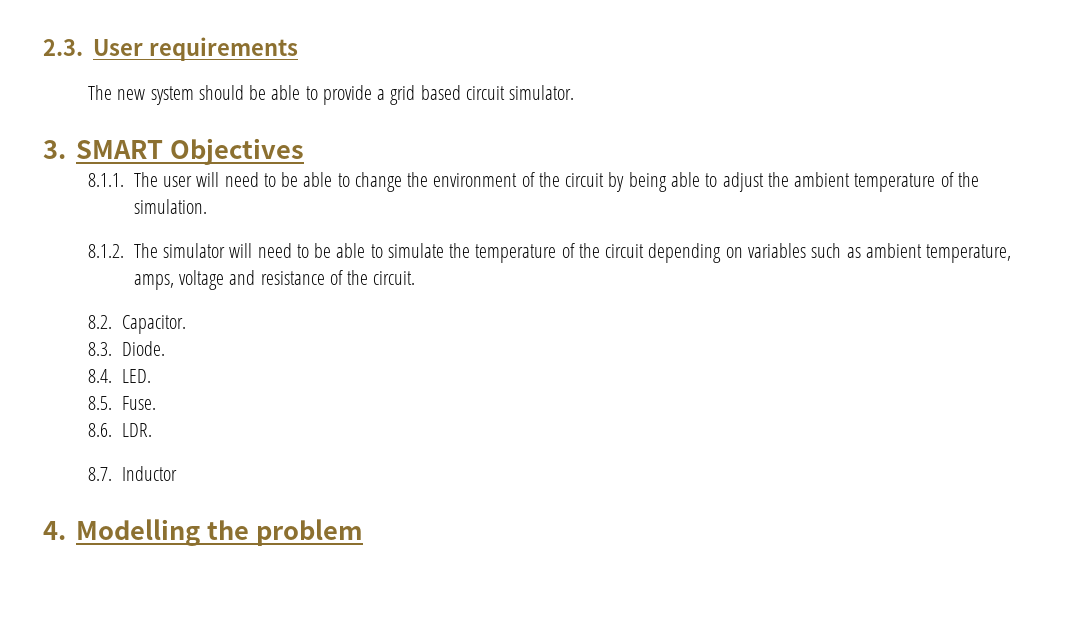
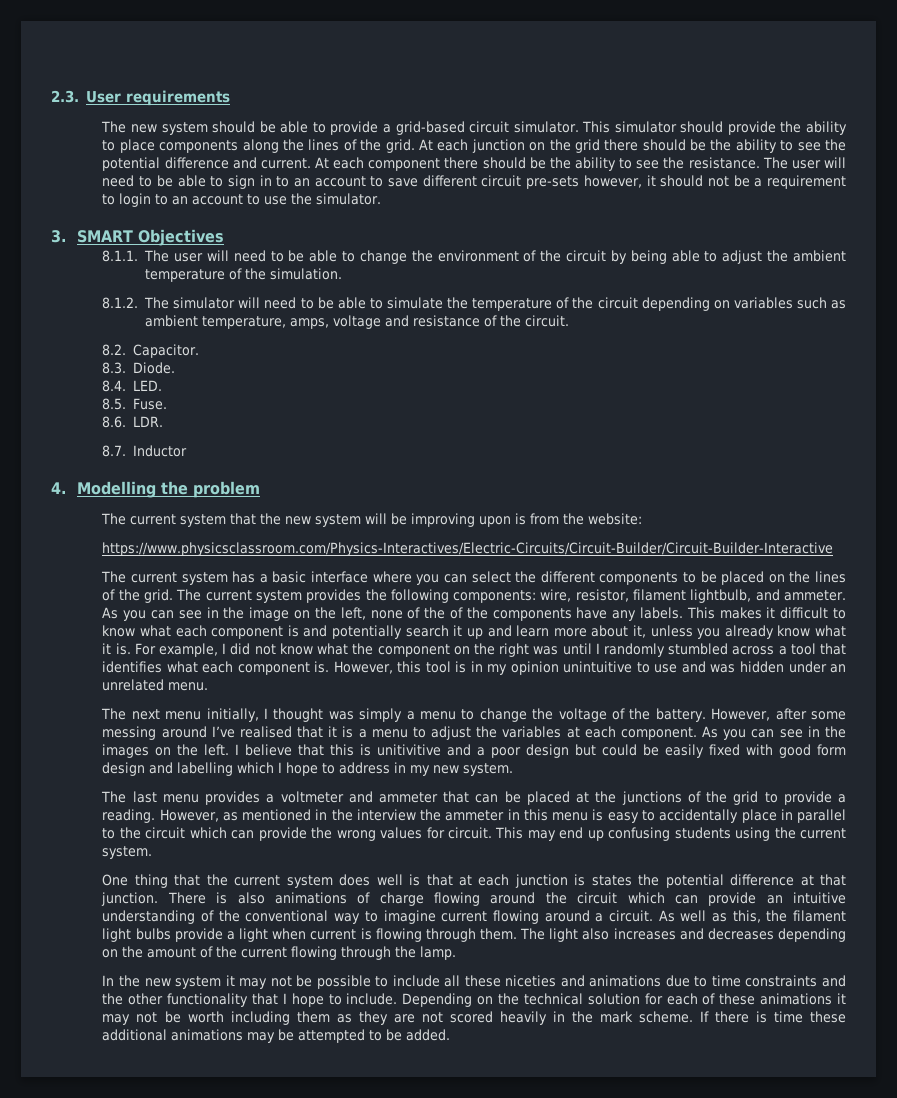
[390,85,505,105] grid based circuit -> [395,121,848,135] [102,139,846,153] [102,157,847,171] [102,175,847,189] [102,193,313,207] grid-based circuit simulator. This simulator should provide the ability to place components along the lines of the grid. At each junction on the grid there should be the ability to see the potential difference and current. At each component there should be the ability to see the resistance. The user will need to be able to sign in to an account to save different circuit pre-sets however, it should not be a requirement to login to an account to use the
(363, 532) none -> [101,513,643,527] [102,542,834,556] [101,571,847,585] [102,589,847,603] [102,607,846,621] [102,625,847,639] [102,643,847,657] [102,661,846,675] [102,679,209,691] [101,708,847,722] [102,726,847,740] [102,744,846,758] [102,762,514,776] [101,791,846,805] [102,809,846,823] [102,827,846,841] [102,846,153,859] [102,874,846,888] [101,892,847,906] [102,910,847,924] [102,928,847,942] [102,946,457,960] [102,975,847,989] [102,993,846,1007] [102,1011,847,1025] [102,1029,451,1043] // The current system that the new system will be improving upon is from the website: // https://www.physicsclassroom.com/Physics-Interactives/Electric-Circuits/Circuit-Builder/Circuit-Builder-Interactive // The current system has a basic interface where you can select the different components to be placed on the lines of the grid. The current system provides the following components: wire, resistor, filament lightbulb, and ammeter. As you can see in the image on the left, none of the of the components have any labels. This makes it difficult to know what each component is and potentially search it up and learn more about it, unless you already know what it is. For example, I did not know what the component on the right was until I randomly stumbled across a tool that identifies what each component is. However, this tool is in my opinion unintuitive to use and was hidden under an unrelated menu. // The next menu initially, I thought was simply a menu to change the voltage of the battery. However, after some messing around I’ve realised that it is a menu to adjust the variables at each component. As you can see in the images on the left. I believe that this is unitivitive and a poor design but could be easily fixed with good form design and labelling which I hope to address in my new system. // The last menu provides a voltmeter and ammeter that can be placed at the junctions of the grid to provide a reading. However, as mentioned in the interview the ammeter in this menu is easy to accidentally place in parallel to the circuit which can provide the wrong values for circuit. This may end up confusing students using the current system. // One thing that the current system does well is that at each junction is states the potential difference at that junction. There is also animations of charge flowing around the circuit which can provide an intuitive understanding of the conventional way to imagine current flowing around a circuit. As well as this, the filament light bulbs provide a light when current is flowing through them. The light also increases and decreases depending on the amount of the current flowing through the lamp. // In the new system it may not be possible to include all these niceties and animations due to time constraints and the other functionality that I hope to include. Depending on the technical solution for each of these animations it may not be worth including them as they are not scored heavily in the mark scheme. If there is time these additional animations may be attempted to be added.

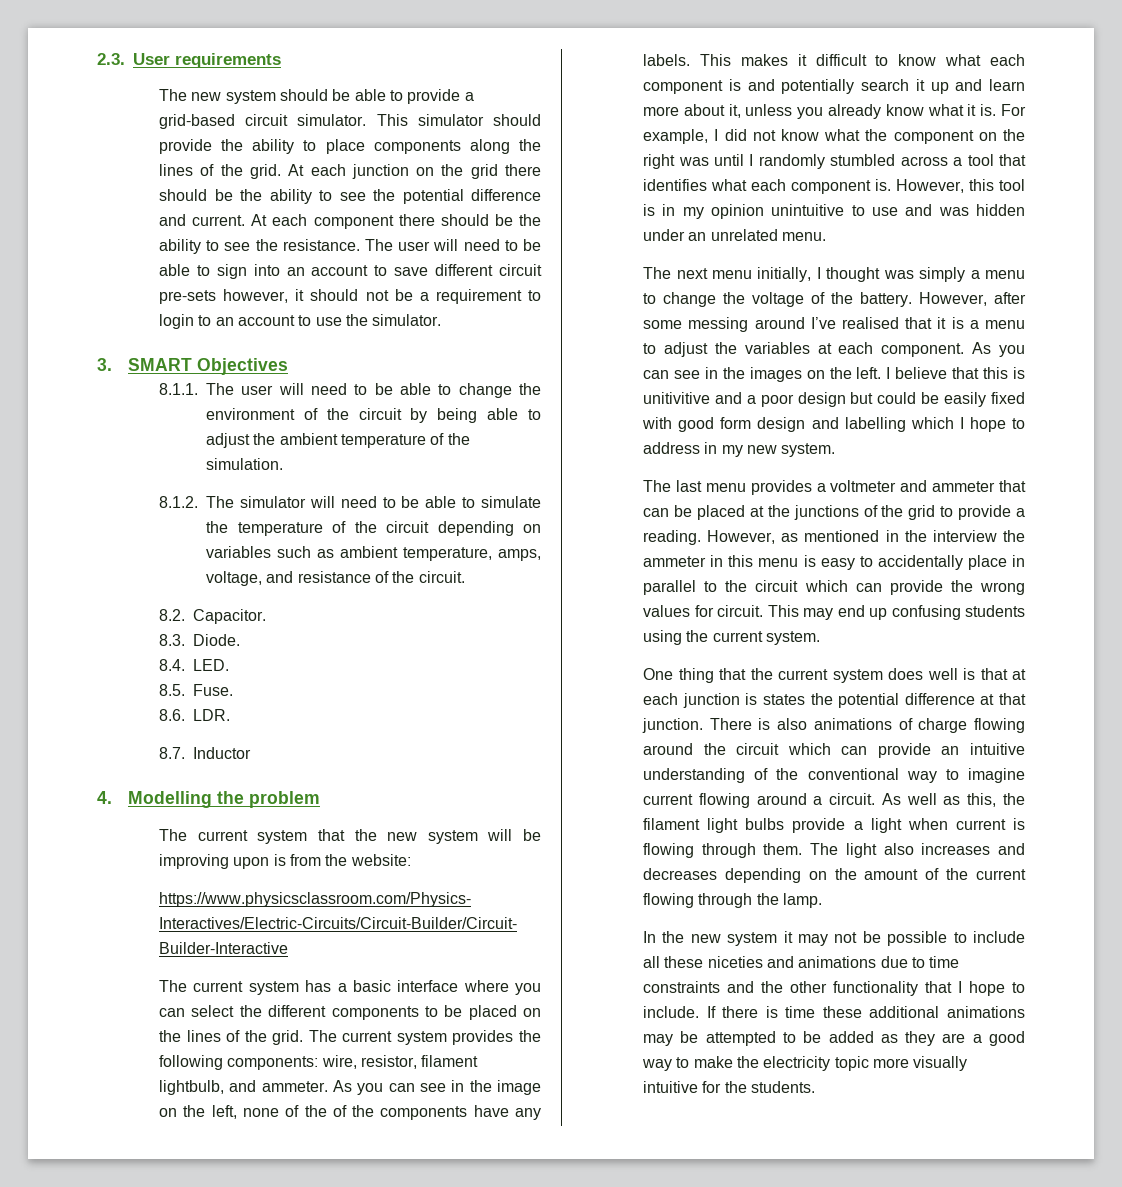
[259,175,290,187] in to -> [253,264,280,276] into
[333,315,382,329] voltage -> [206,571,263,586] voltage,
[402,993,846,1007] [102,1011,693,1025] Depending on the technical solution for each of these animations it may not be worth including them as they are not scored heavily in the mark scheme. -> (700, 1012) none
[406,1029,451,1041] added. -> [828,1031,1025,1046] [642,1056,968,1071] [643,1081,816,1093] added as they are a good way to make the electricity topic more visually intuitive for the students.

